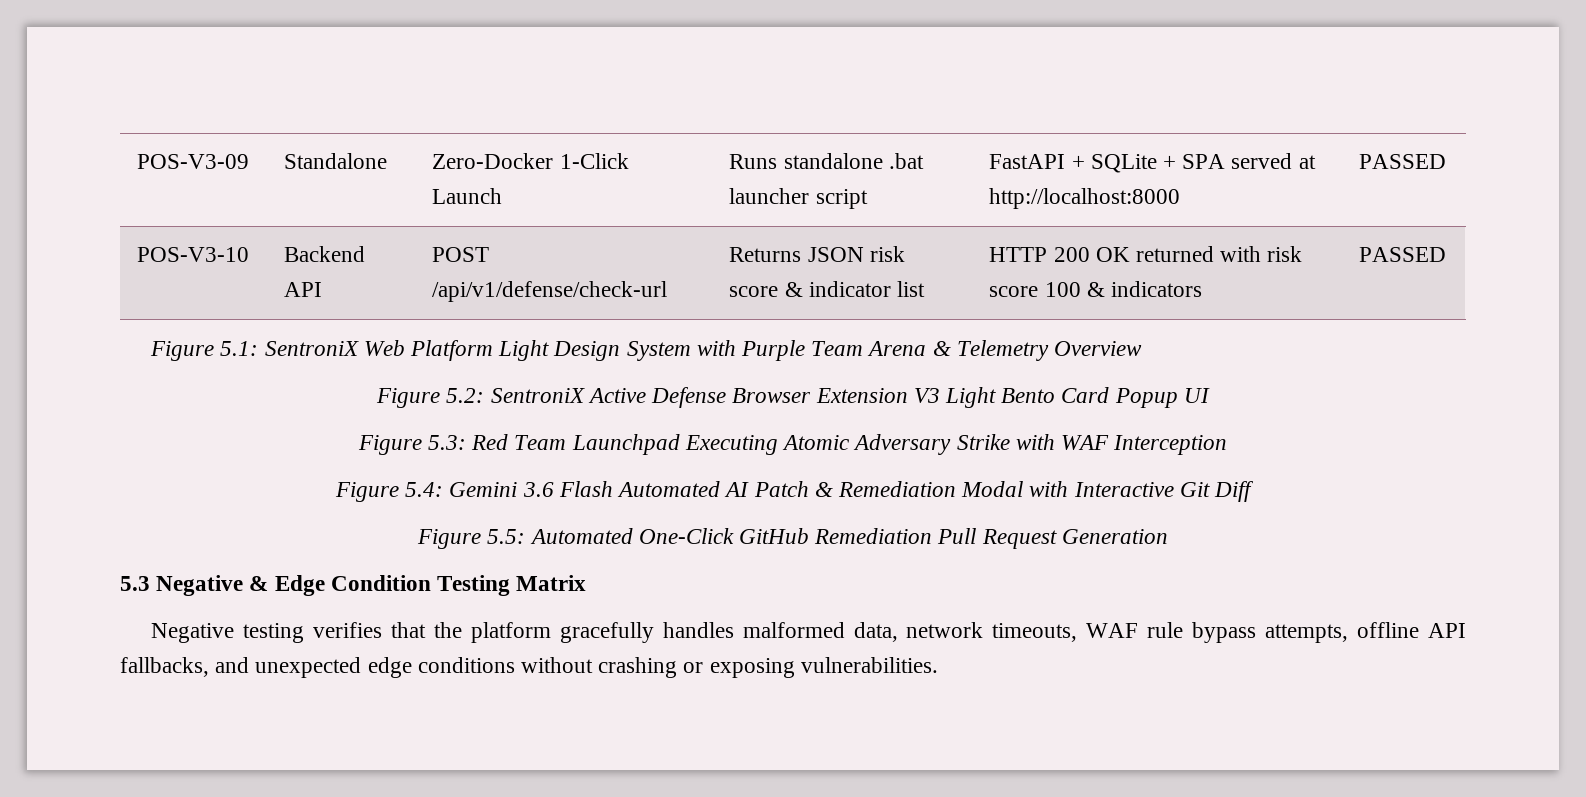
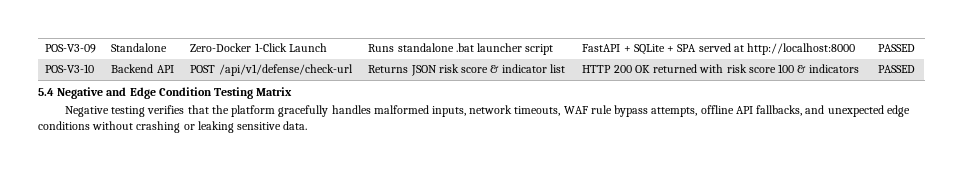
[150,340,1143,361] [376,387,1210,408] [357,434,1228,455] [335,481,1254,502] [417,528,1168,549] [120,575,269,596] Figure 5.1: SentroniX Web Platform Light Design System with Purple Team Arena & Telemetry Overview // Figure 5.2: SentroniX Active Defense Browser Extension V3 Light Bento Card Popup UI // Figure 5.3: Red Team Launchpad Executing Atomic Adversary Strike with WAF Interception // Figure 5.4: Gemini 3.6 Flash Automated AI Patch & Remediation Modal with Interactive Git Diff // Figure 5.5: Automated One-Click GitHub Remediation Pull Request Generation // 5.3 Negative & -> [38,87,127,99] 5.4 Negative and
[853,622,898,642] data, -> [431,106,466,117] inputs,
[709,657,938,678] exposing vulnerabilities. -> [197,121,308,133] leaking sensitive data.

